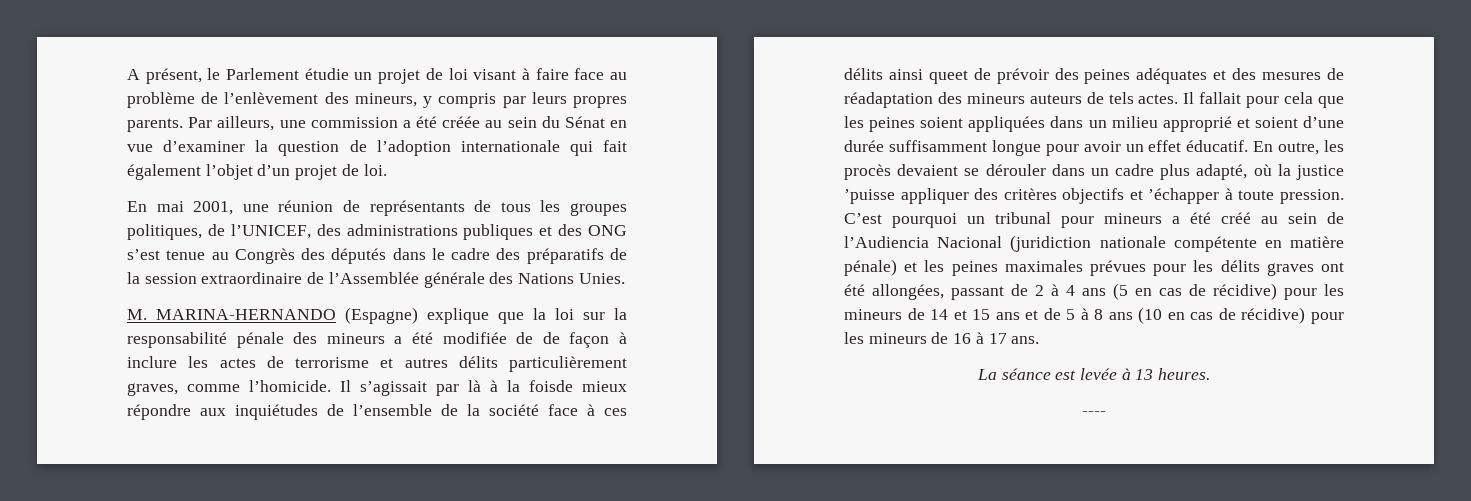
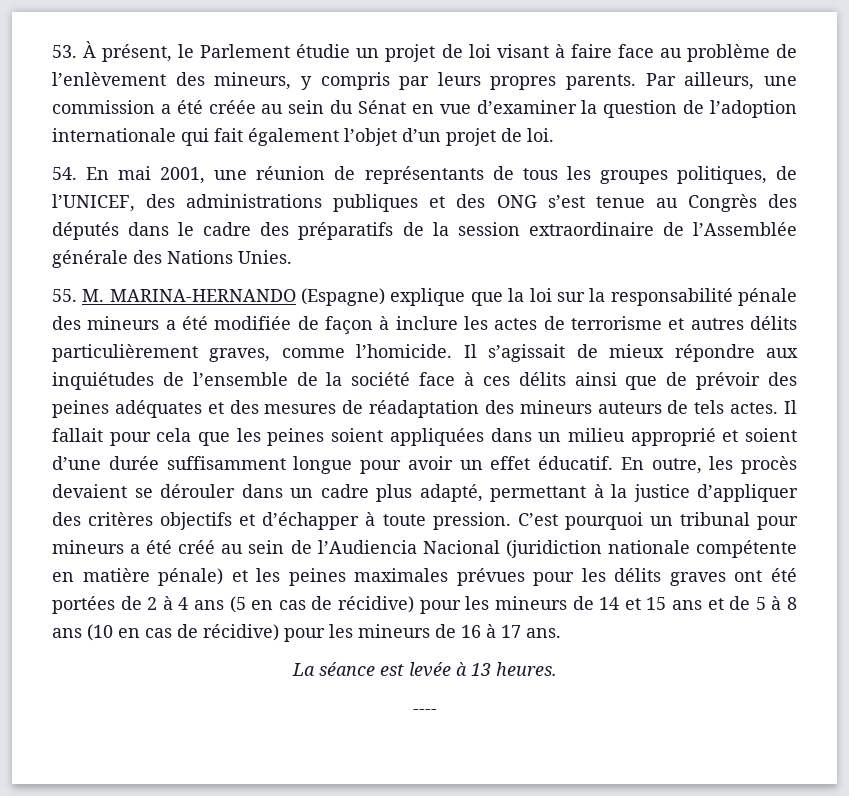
[127,69,140,80] A -> [52,41,97,58] 53. À
(387, 170) none -> [52,167,77,180] 54.
(625, 278) none -> [52,289,77,302] 55.
[542,332,560,344] de -> (319, 323) none
[436,380,573,396] par là à la foisde -> [576,344,598,358] de
[928,70,968,84] queet -> [625,376,658,390] que
[1253,164,1344,180] [844,188,969,204] où la justice ’puisse appliquer -> [490,484,798,502] permettant à la justice d’appliquer
[1148,188,1220,204] ’échapper -> [262,512,360,530] d’échapper
[872,284,1004,300] allongées, passant -> [52,596,115,614] portées

